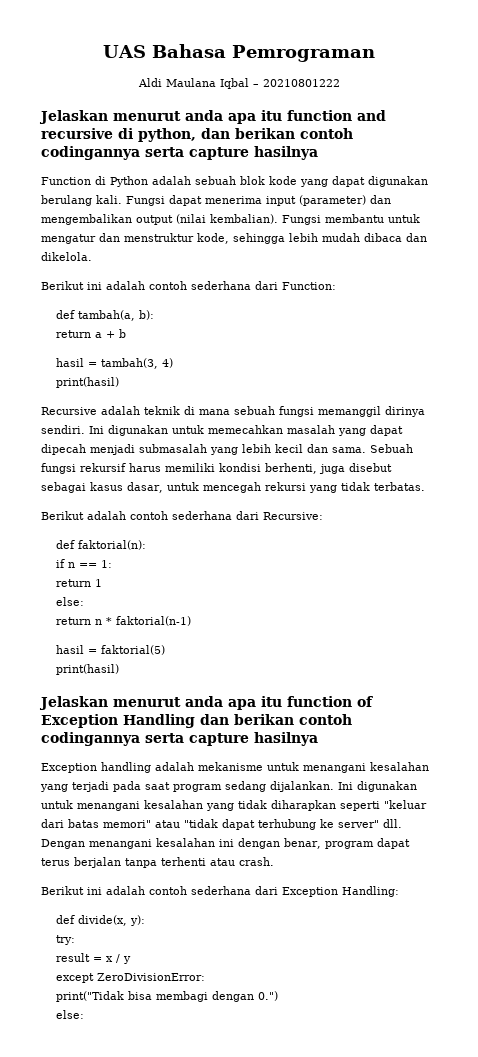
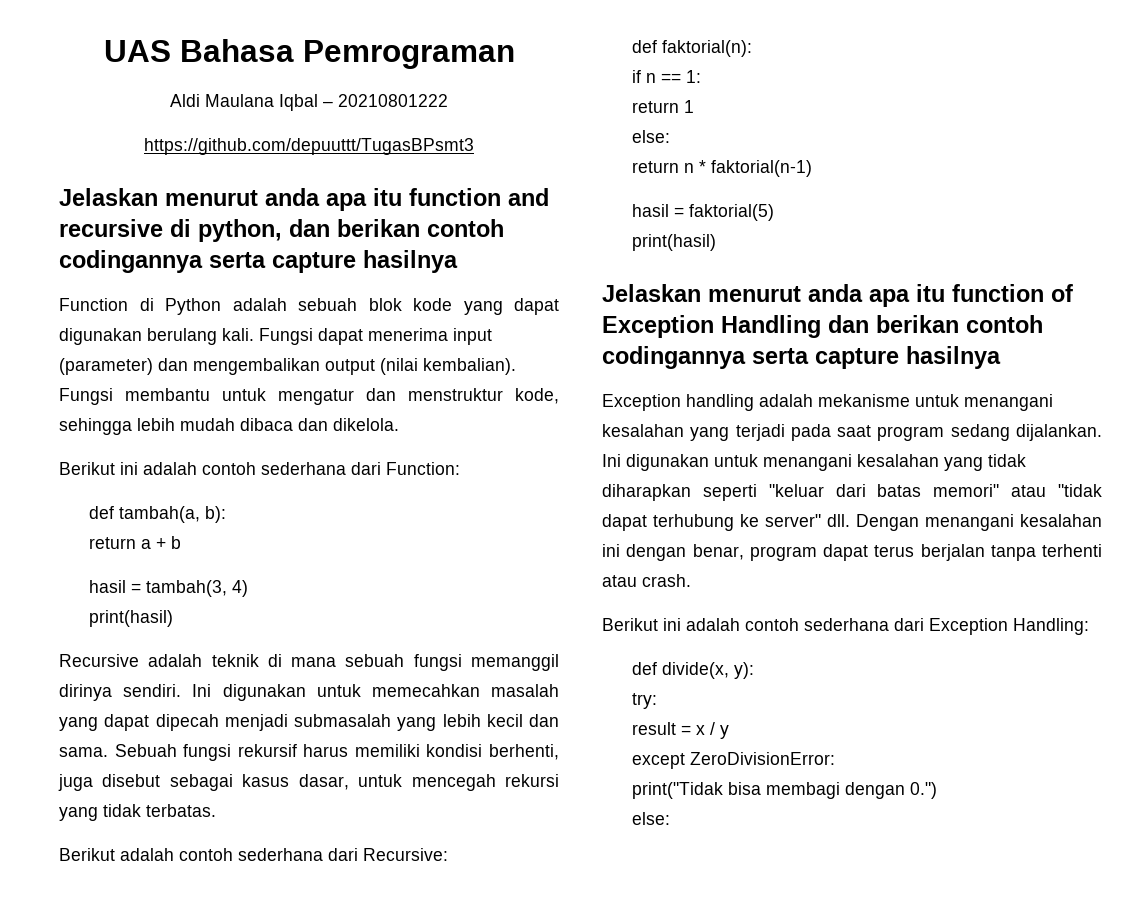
(340, 83) none -> [144,138,474,155] // https://github.com/depuuttt/TugasBPsmt3

